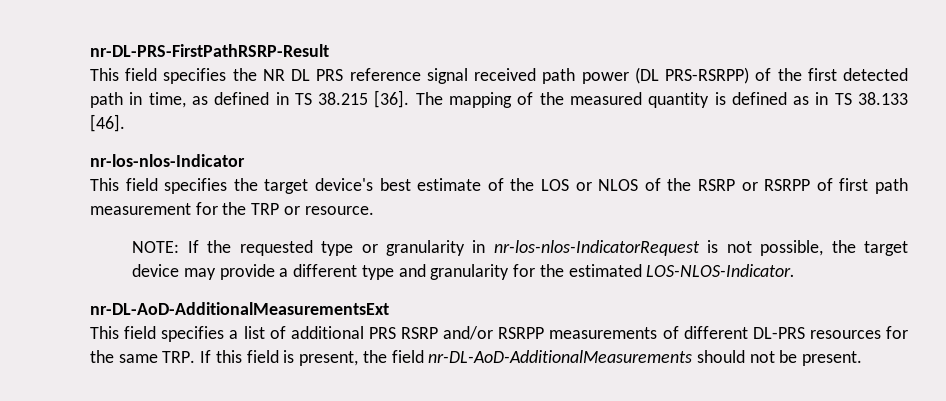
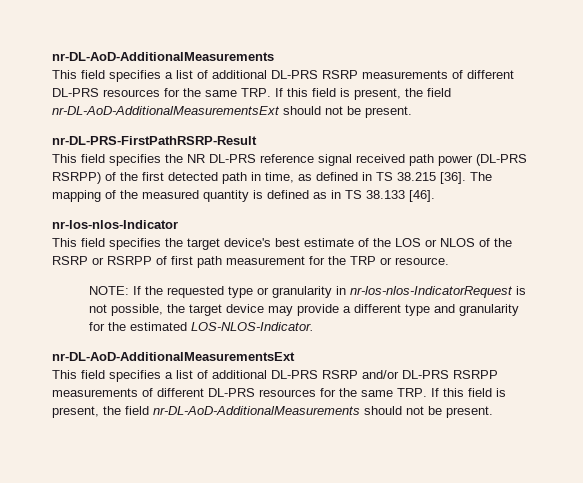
(90, 50) none -> [52,52,274,61] [52,70,514,82] [52,88,451,100] [52,106,412,118] nr-DL-AoD-AdditionalMeasurements // This field specifies a list of additional DL-PRS RSRP measurements of different DL-PRS resources for the same TRP. If this field is present, the field nr-DL-AoD-AdditionalMeasurementsExt should not be present. //
[291,69,344,81] DL PRS -> [209,154,256,163] DL-PRS
[634,67,750,84] (DL PRS-RSRPP) -> [476,154,527,166] [52,172,101,184] (DL-PRS RSRPP)
[368,327,396,339] PRS -> [271,370,318,379] DL-PRS
(494, 333) none -> [402,370,449,379] DL-PRS

